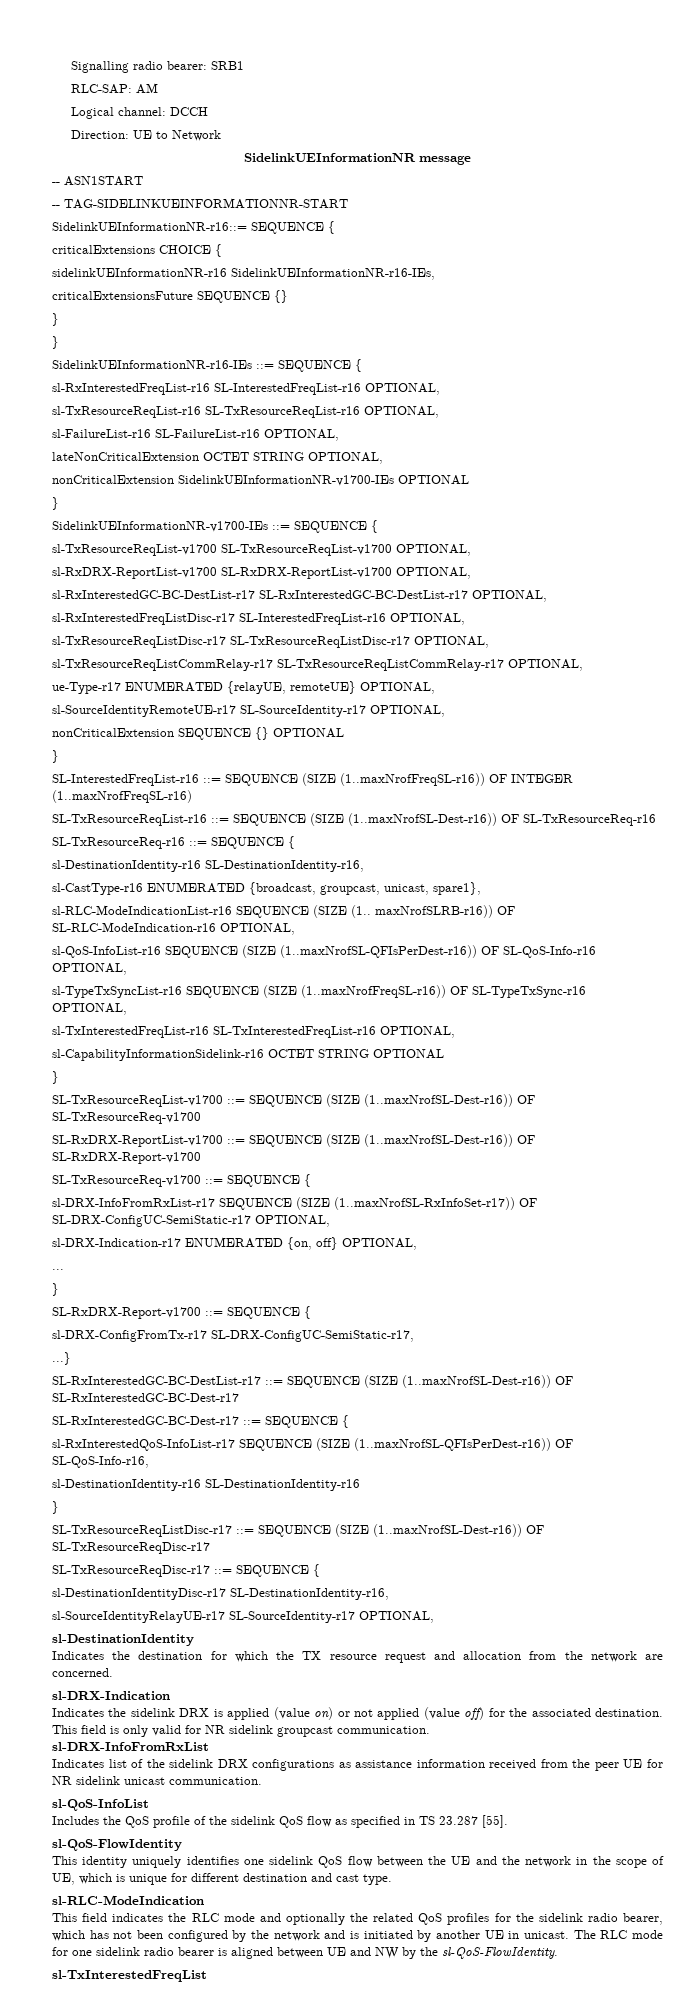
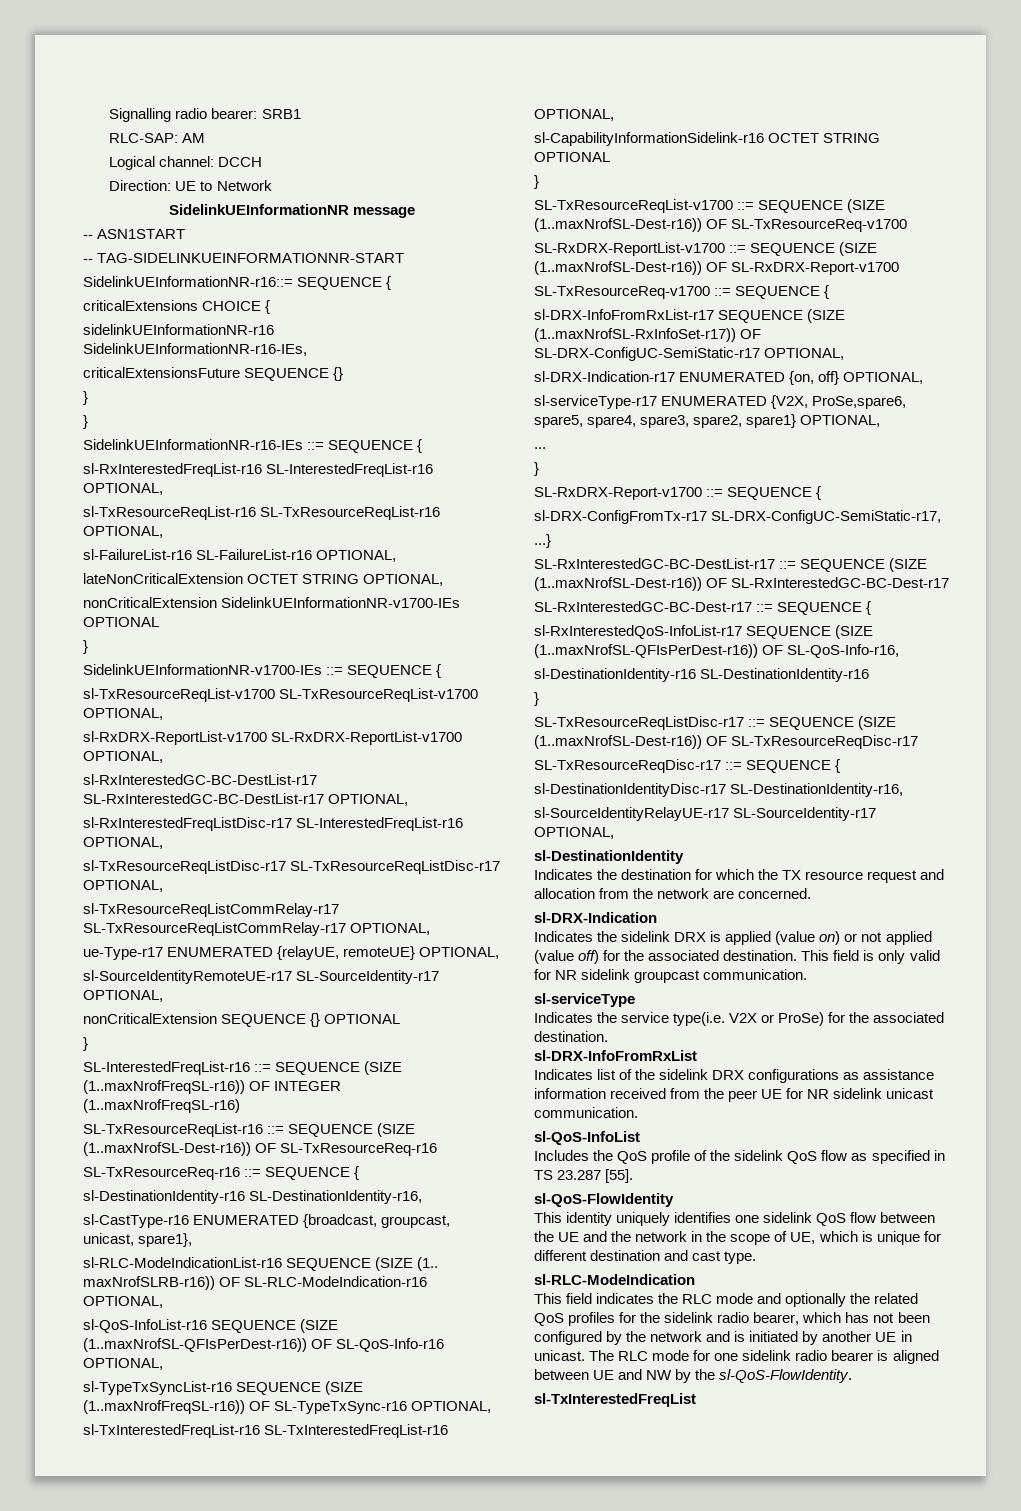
(417, 1244) none -> [534,395,907,409] [534,414,881,428] // sl-serviceType-r17 ENUMERATED {V2X, ProSe,spare6, spare5, spare4, spare3, spare2, spare1} OPTIONAL,
(430, 1730) none -> [534,993,635,1007] [534,1012,945,1026] [534,1031,608,1042] // sl-serviceType // Indicates the service type(i.e. V2X or ProSe) for the associated destination.

